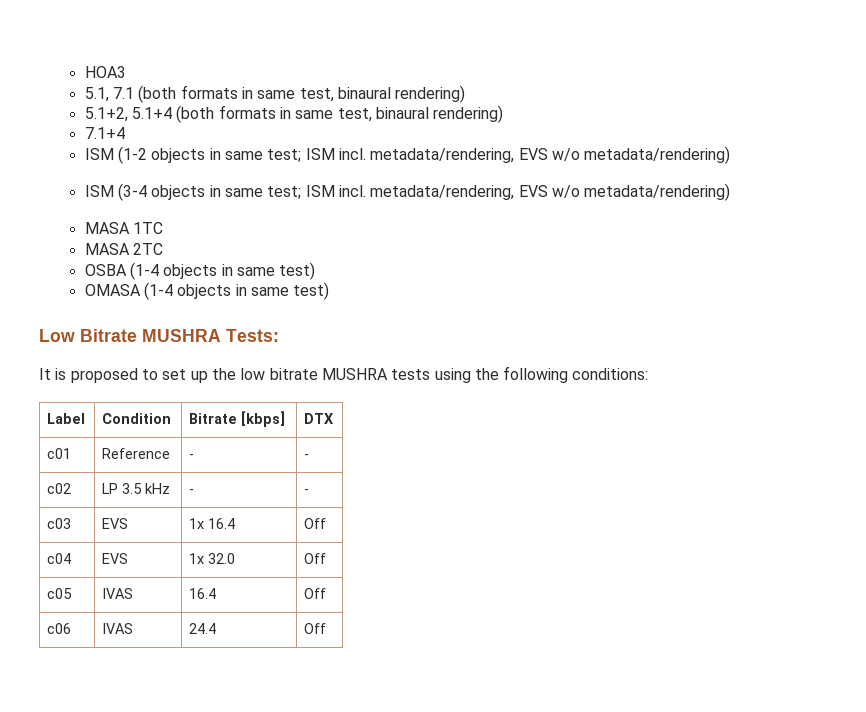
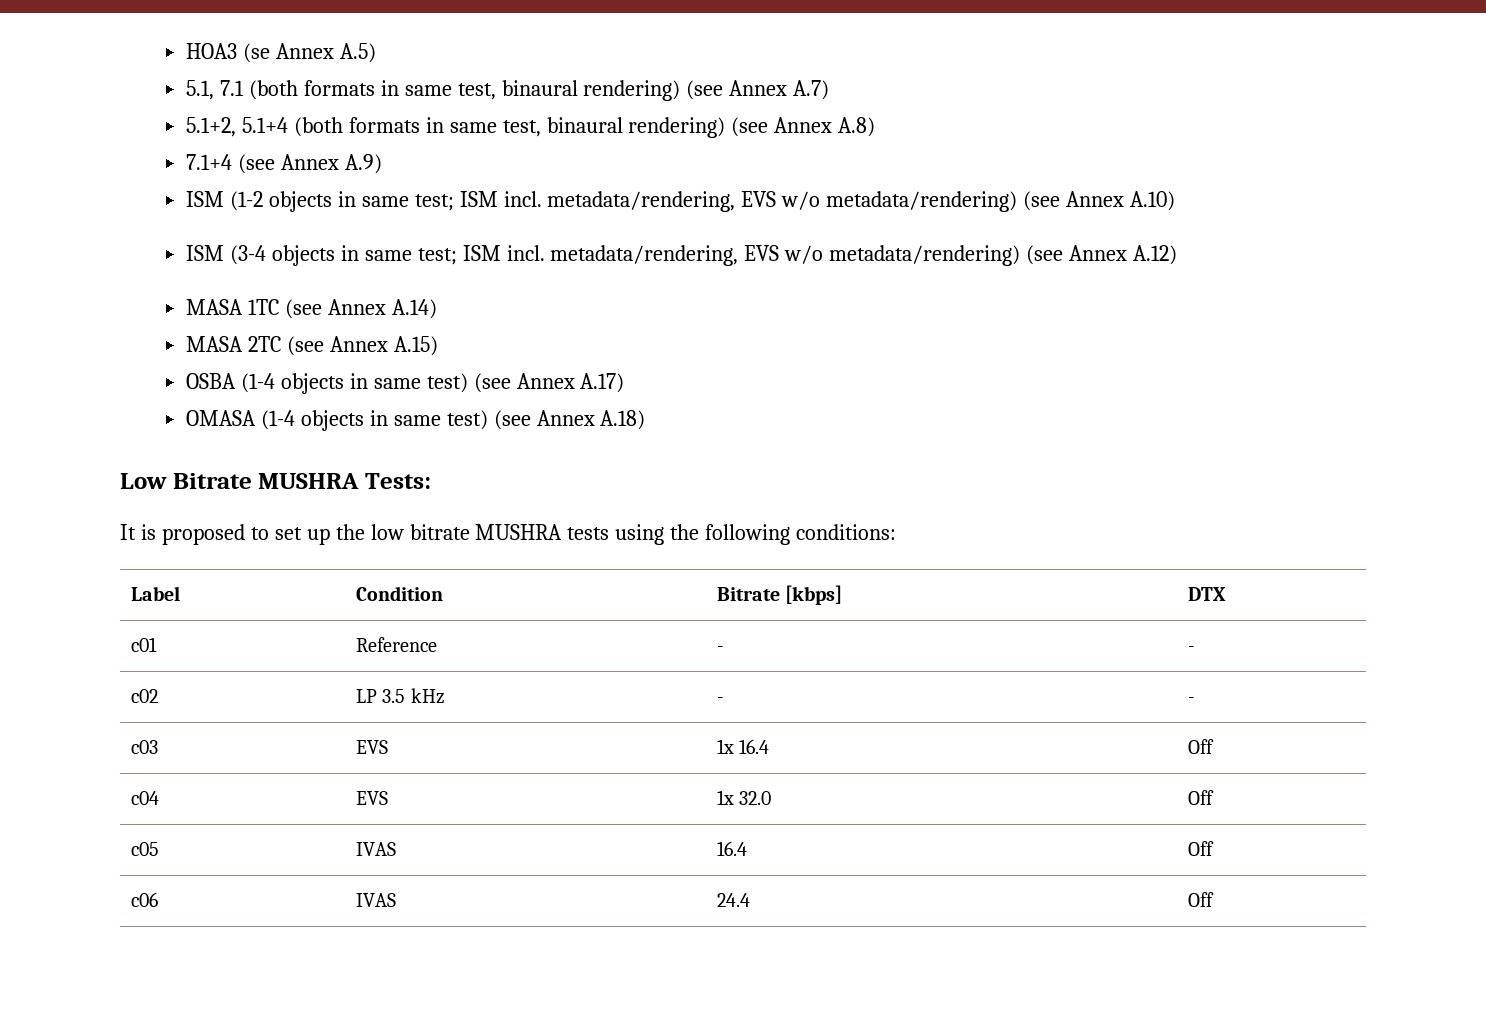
(126, 72) none -> [242,43,376,63] (se Annex A.5)
(466, 94) none -> [686,80,830,100] (see Annex A.7)
[84,127,125,139] // 7.1+4 -> [731,117,876,137] [185,154,382,174] (see Annex A.8) // 7.1+4 (see Annex A.9)
(731, 155) none -> [1023,191,1176,211] (see Annex A.10)
(731, 192) none -> [1026,245,1178,265] (see Annex A.12)
(164, 228) none -> [284,299,437,319] (see Annex A.14)
(164, 249) none -> [286,336,438,356] (see Annex A.15)
(316, 271) none -> [473,373,625,393] (see Annex A.17)
(330, 291) none -> [493,410,646,430] (see Annex A.18)

